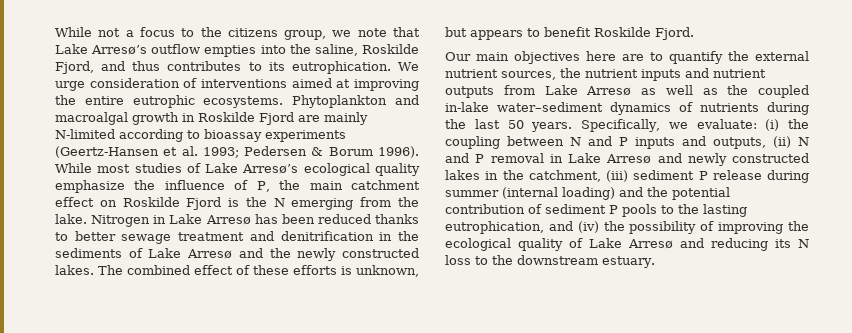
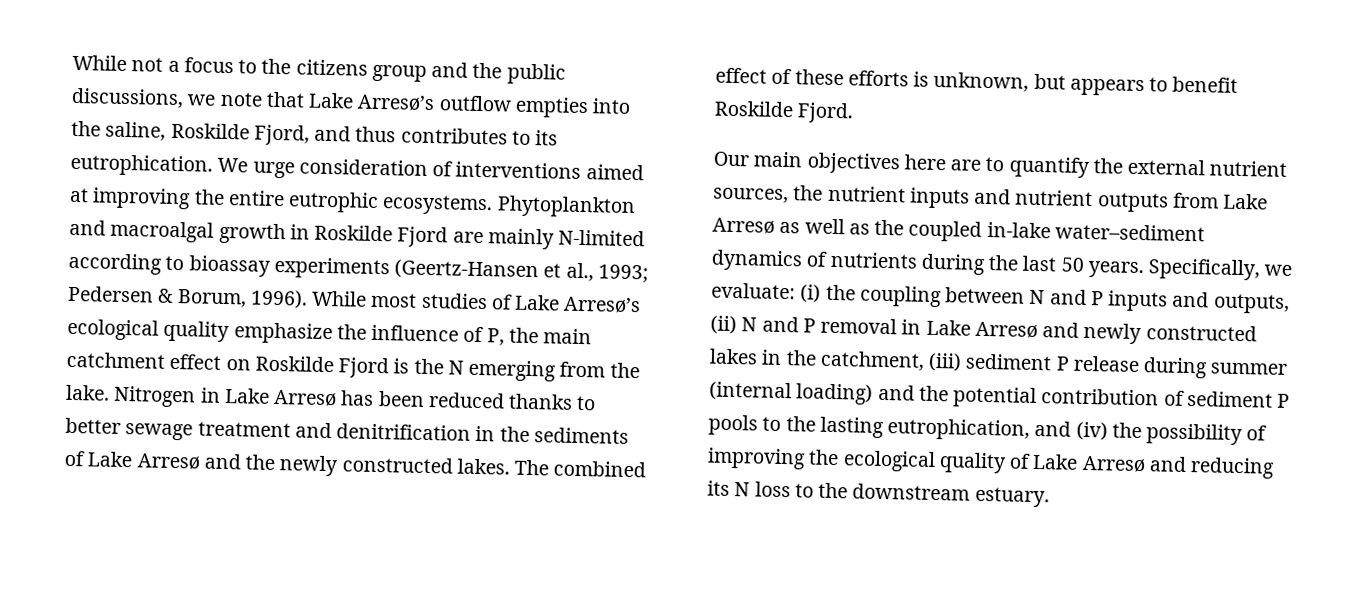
[284,30,327,40] group, -> [371,62,566,85] [71,87,184,109] group and the public discussions,
[181,146,198,156] al. -> [565,262,594,282] al.,
[328,147,373,156] Borum -> [176,289,247,308] Borum,

